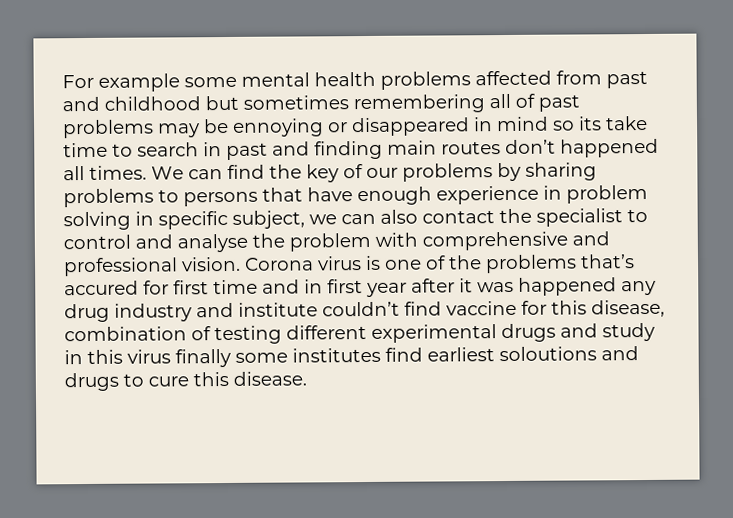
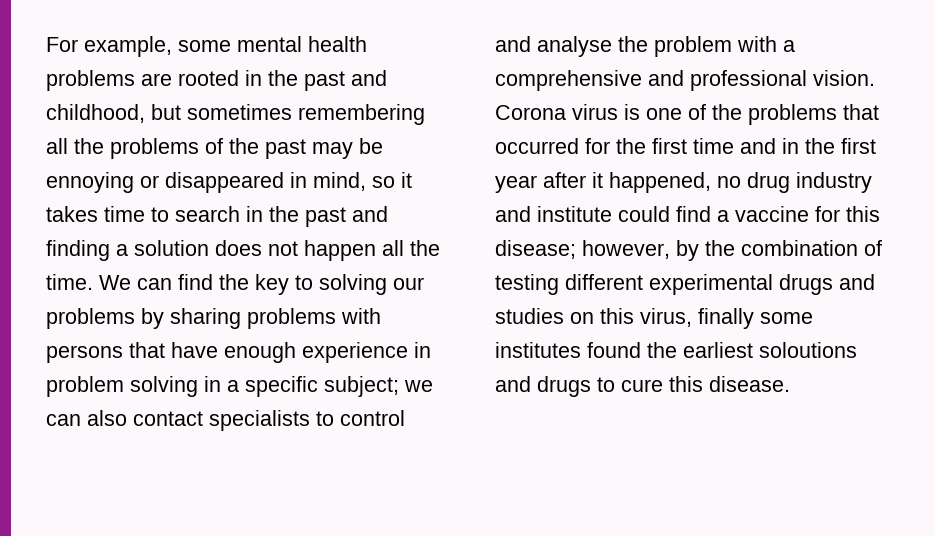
[98,73,180,92] example -> [84,36,172,57] example,
[475,70,648,89] [62,96,201,112] affected from past and childhood -> [141,70,387,91] [46,104,145,123] are rooted in the past and childhood,
[515,93,580,112] [62,119,154,139] of past problems -> [74,138,306,159] the problems of the past
[496,115,648,132] mind so its take -> [313,172,412,191] [46,206,98,222] mind, so it takes
(222, 149) none -> [269,206,299,222] the
[387,138,659,158] [63,165,147,181] main routes don’t happened all times. -> [116,240,440,261] [46,274,93,290] a solution does not happen all the time.
[343,164,363,179] of -> [295,274,387,295] to solving
[158,189,179,203] to -> [341,308,381,324] with
[158,210,305,230] specific subject, -> [227,376,399,397] a specific subject;
[499,208,623,227] the specialist -> [209,410,310,431] specialists
(418, 239) none -> [783,40,795,52] a
[580,254,635,269] [64,280,169,296] that’s accured for -> [843,104,879,120] [495,138,646,154] that occurred for the
(323, 286) none -> [805,138,835,154] the
[477,277,656,296] was happened any -> [609,172,741,193] happened, no
[322,299,665,318] couldn’t find vaccine for this disease, -> [618,206,880,222] [495,240,735,261] could find a vaccine for this disease; however, by the
[602,322,655,342] [64,349,171,365] study in this virus -> [495,308,692,327] studies on this virus,
[385,347,423,362] find -> [587,342,677,358] found the

